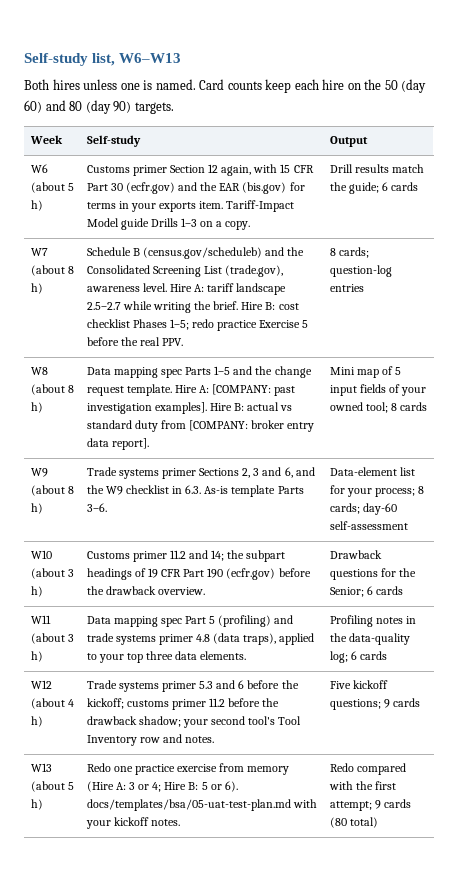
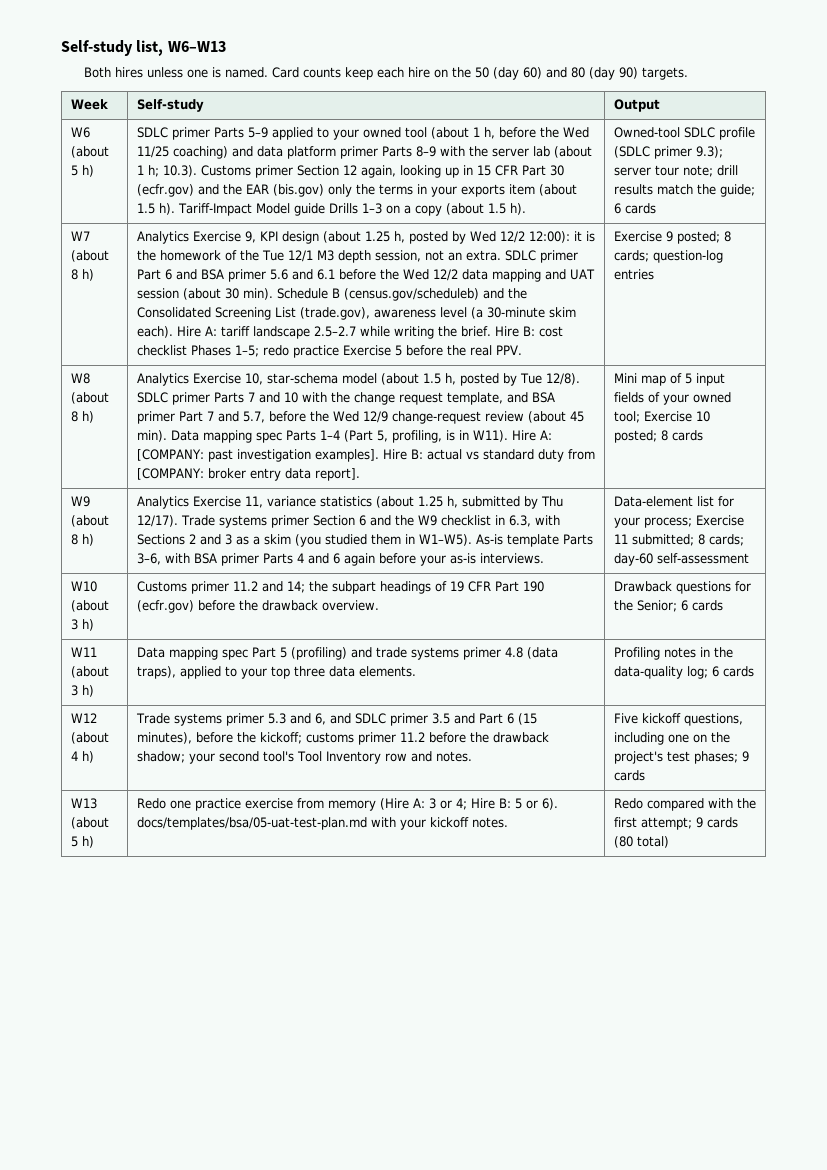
(43, 205) none -> [136,127,589,140] [136,146,592,159] [136,165,197,177] SDLC primer Parts 5–9 applied to your owned tool (about 1 h, before the Wed 11/25 coaching) and data platform primer Parts 8–9 with the server lab (about 1 h; 10.3).
[253,164,278,173] with -> [399,165,473,178] looking up in
[289,182,305,191] for -> [327,184,375,197] only the
[199,201,224,209] item. -> [508,184,577,196] [136,203,175,215] item (about 1.5 h).
[225,221,251,230] [329,164,353,173] copy. | Drill -> [414,203,526,216] [613,127,755,140] [613,146,723,159] [613,165,738,177] copy (about 1.5 h). | Owned-tool SDLC profile (SDLC primer 9.3); server tour note; drill
(43, 288) none -> [136,231,595,244] [136,250,578,263] [136,269,595,282] [136,288,273,300] Analytics Exercise 9, KPI design (about 1.25 h, posted by Wed 12/2 12:00): it is the homework of the Tue 12/1 M3 depth session, not an extra. SDLC primer Part 6 and BSA primer 5.6 and 6.1 before the Wed 12/2 data mapping and UAT session (about 30 min).
[142,283,167,292] level. -> [439,307,576,319] [136,326,173,338] level (a 30-minute skim each).
(184, 342) none -> [613,231,720,244] Exercise 9 posted;
[86,366,312,378] [86,384,172,396] Data mapping spec Parts 1–5 and the change request template. -> [136,373,580,386] [136,392,555,405] [136,411,584,424] [136,430,508,443] Analytics Exercise 10, star-schema model (about 1.5 h, posted by Tue 12/8). SDLC primer Parts 7 and 10 with the change request template, and BSA primer Part 7 and 5.7, before the Wed 12/9 change-request review (about 45 min). Data mapping spec Parts 1–4 (Part 5, profiling, is in W11).
(388, 407) none -> [643,411,710,422] [613,430,657,443] Exercise 10 posted;
[86,467,293,479] Trade systems primer Sections 2, 3 and 6, -> [136,496,563,509] [136,515,366,528] Analytics Exercise 11, variance statistics (about 1.25 h, submitted by Thu 12/17). Trade systems primer Section 6
[185,485,304,497] [86,503,107,512] 6.3. As-is template Parts 3–6. -> [508,515,560,527] [136,534,593,547] [136,553,544,566] 6.3, with Sections 2 and 3 as a skim (you studied them in W1–W5). As-is template Parts 3–6, with BSA primer Parts 4 and 6 again before your as-is interviews.
(416, 492) none -> [695,515,744,526] [613,534,694,546] Exercise 11 submitted;
[238,680,245,689] 6 -> [314,713,537,726] [136,732,192,744] 6, and SDLC primer 3.5 and Part 6 (15 minutes),
[329,699,381,710] questions; -> [683,713,743,726] [613,732,730,745] [613,751,738,764] questions, including one on the project's test phases;

